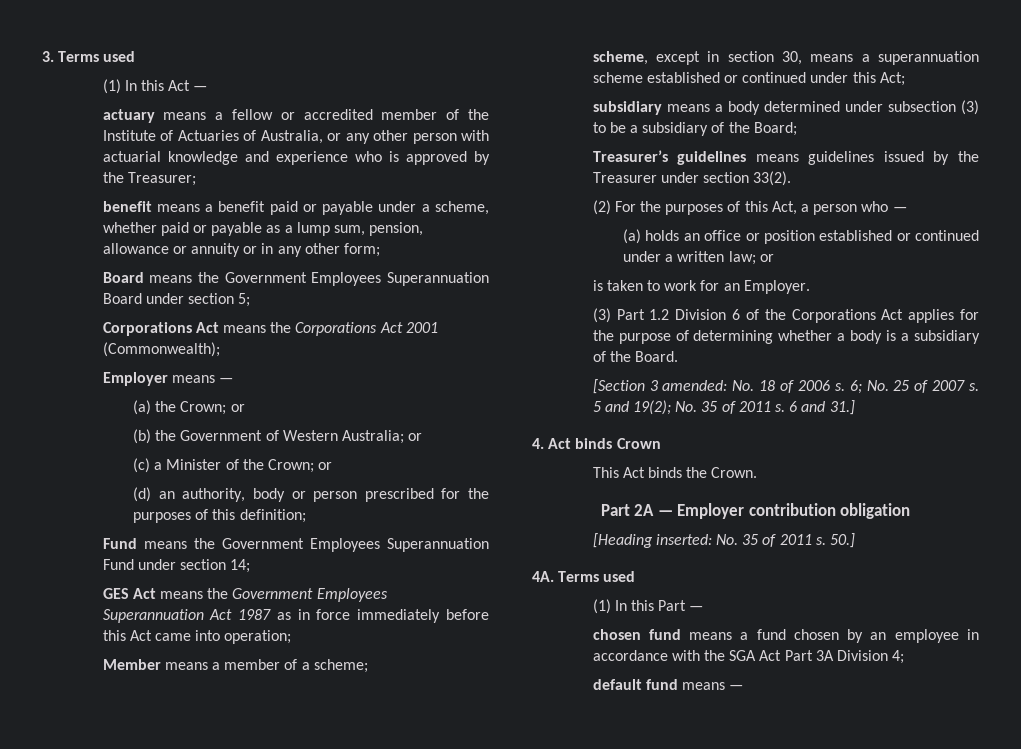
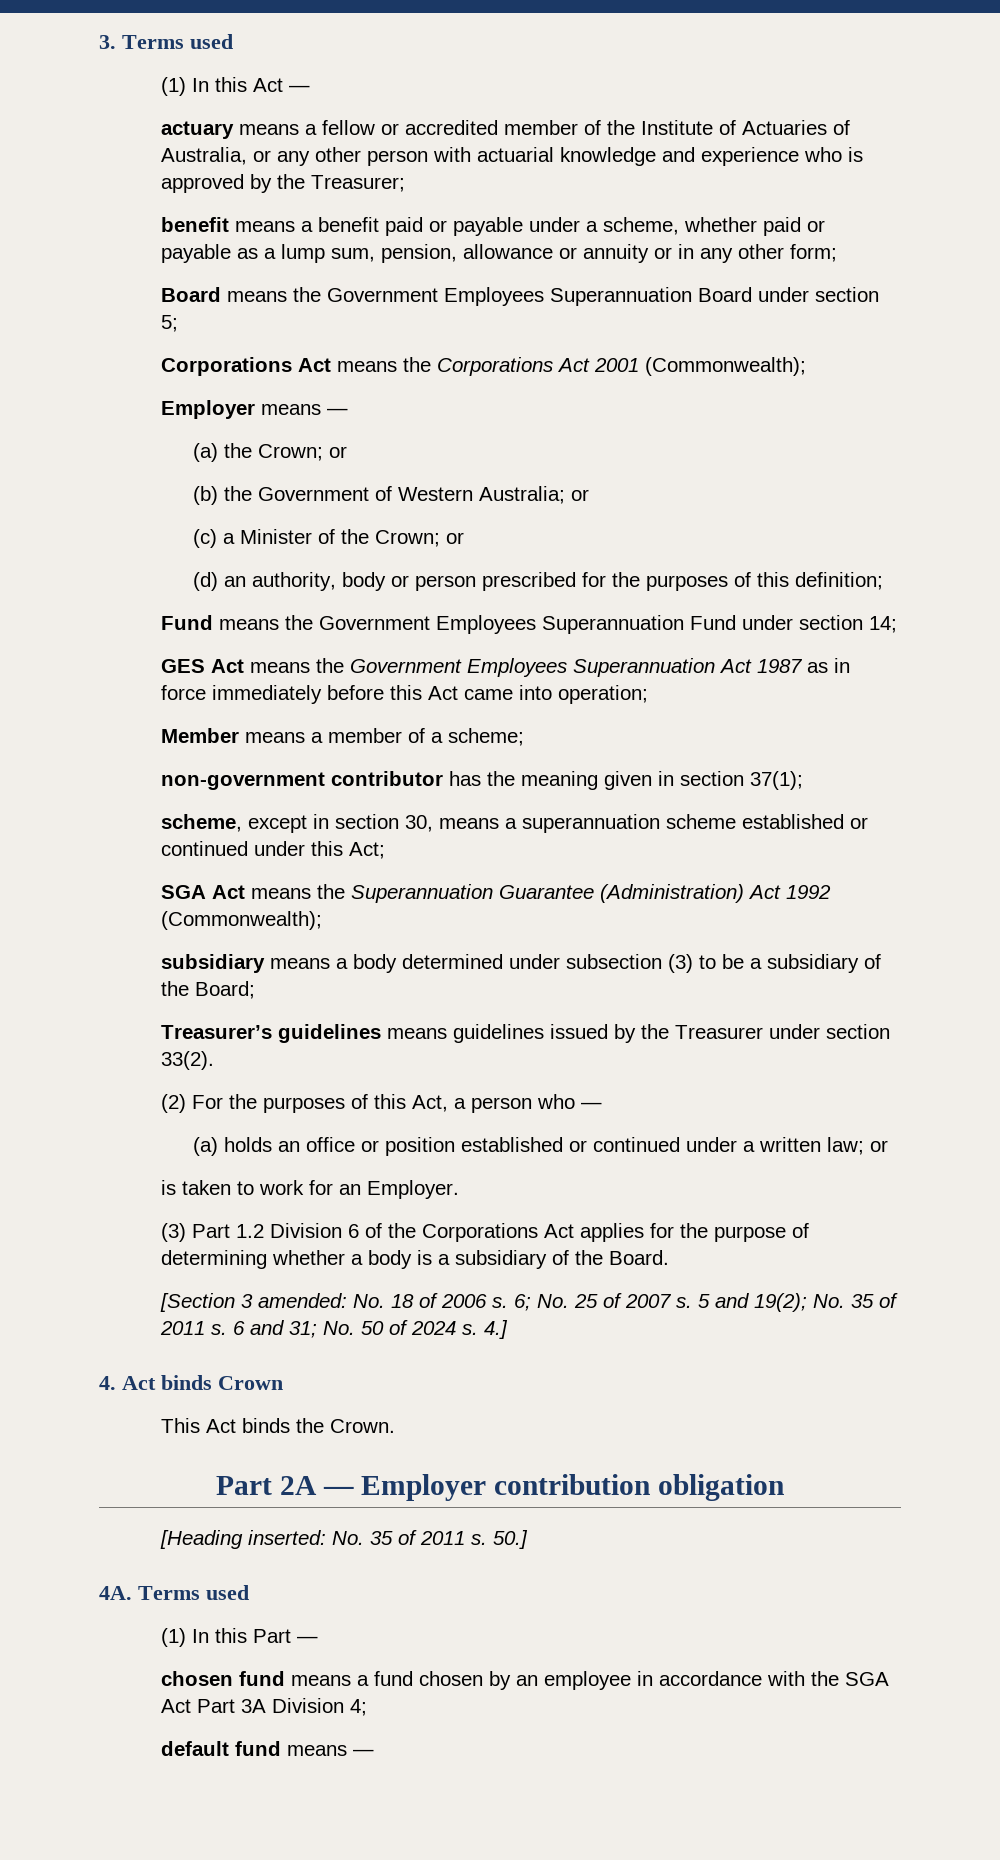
(368, 666) none -> [161,771,804,790] // non-government contributor has the meaning given in section 37(1);
(905, 79) none -> [161,884,832,903] [161,911,323,930] // SGA Act means the Superannuation Guarantee (Administration) Act 1992 (Commonwealth);
[829,400,855,415] 31.] -> [289,1320,509,1339] 31; No. 50 of 2024 s. 4.]

